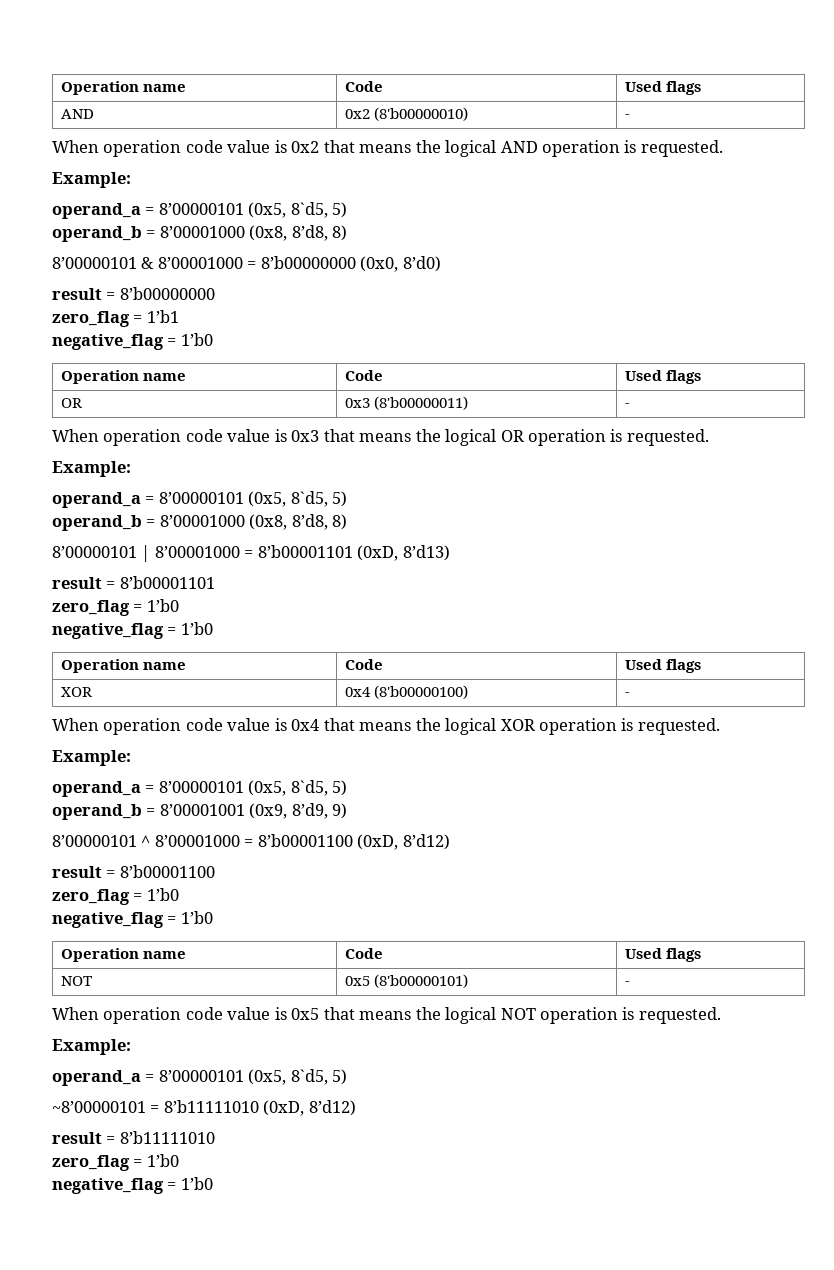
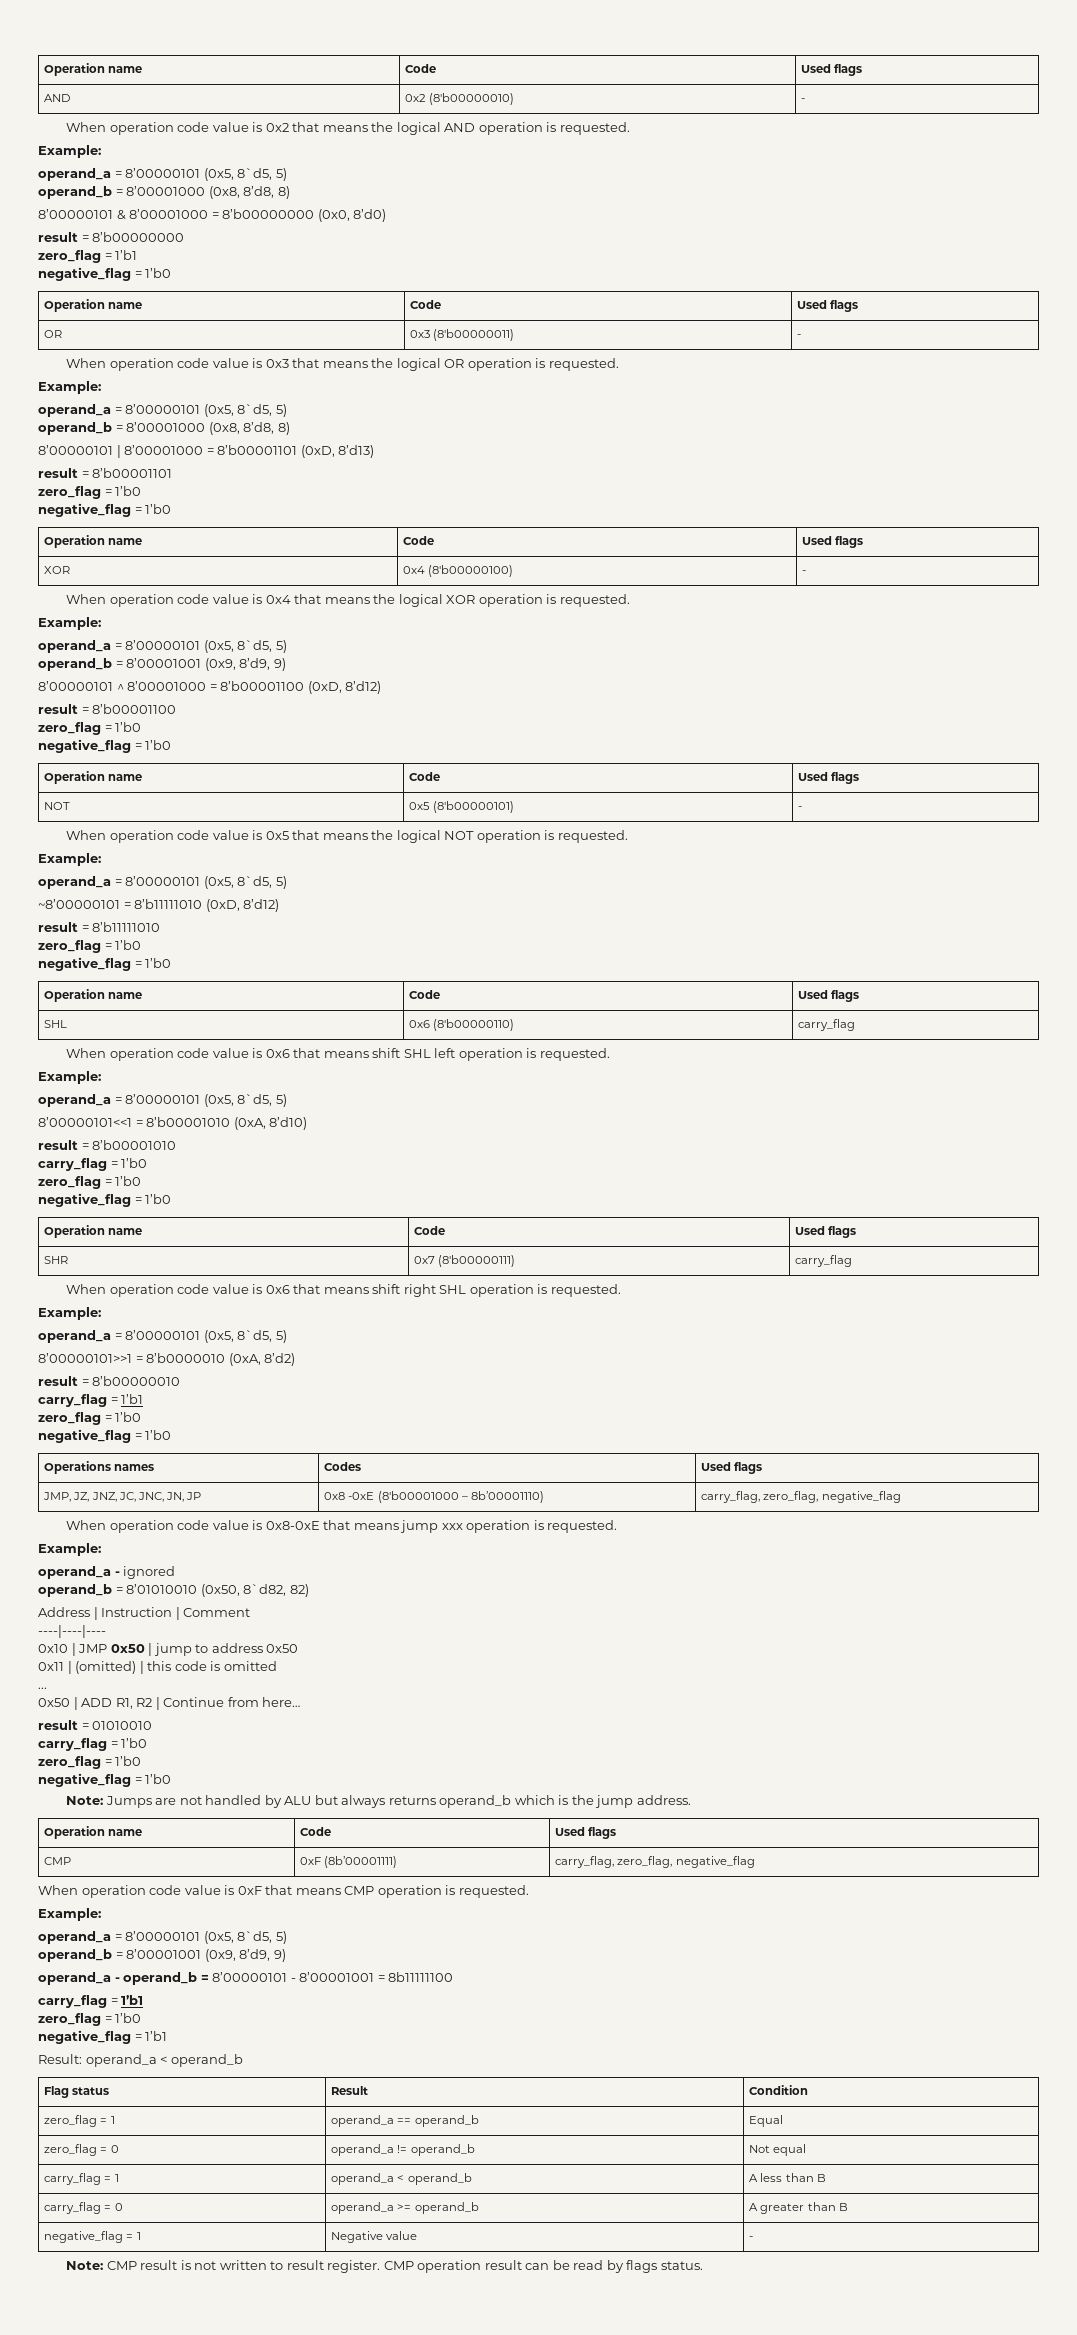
(213, 1183) none -> [44,989,143,1002] [409,990,441,999] [798,990,860,1002] [44,1020,68,1028] [409,1019,515,1031] [798,1019,856,1031] [66,1048,610,1061] [38,1071,101,1084] [38,1094,287,1107] [38,1117,308,1130] [38,1140,177,1150] [38,1158,148,1171] [38,1176,142,1189] [38,1193,172,1207] [44,1225,143,1238] [414,1226,446,1235] [795,1226,857,1238] [44,1256,69,1264] [414,1255,516,1267] [795,1255,853,1267] [66,1284,621,1297] [38,1307,101,1320] [38,1330,287,1343] [38,1353,296,1366] [38,1376,181,1386] [38,1394,144,1407] [38,1412,142,1425] [38,1429,172,1443] [44,1461,155,1474] [324,1462,362,1471] [701,1462,763,1474] [43,1492,201,1502] [324,1491,544,1503] [701,1491,901,1503] [66,1520,618,1533] [38,1543,101,1556] [38,1566,176,1579] [38,1584,309,1597] [38,1607,251,1620] [38,1625,106,1638] [38,1643,299,1656] [38,1661,277,1674] [38,1687,47,1689] [38,1697,301,1710] [38,1720,153,1730] [38,1738,148,1751] [38,1756,142,1769] [38,1773,172,1787] [66,1795,691,1808] [44,1826,143,1839] [300,1827,332,1836] [555,1827,617,1839] [44,1857,72,1865] [300,1856,398,1868] [555,1856,755,1868] [38,1885,529,1898] [38,1908,101,1921] [38,1931,287,1944] [38,1949,286,1962] [38,1972,454,1985] [38,1995,144,2008] [38,2013,142,2026] [38,2030,168,2044] [38,2054,243,2067] [44,2086,110,2098] [331,2086,369,2095] [749,2085,809,2095] [44,2115,115,2127] [331,2115,479,2127] [749,2115,784,2127] [44,2144,119,2156] [331,2144,475,2156] [749,2144,807,2156] [44,2173,119,2185] [331,2173,472,2185] [749,2173,826,2182] [44,2202,123,2214] [331,2202,479,2214] [749,2202,848,2214] [44,2231,141,2243] [331,2231,418,2243] [749,2236,754,2240] [66,2260,703,2273] // Operation name | Code | Used flags // SHL | 0x6 (8'b00000110) | carry_flag // When operation code value is 0x6 that means shift SHL left operation is requested. // Example: // operand_a = 8’00000101 (0x5, 8`d5, 5) // 8’00000101<<1 = 8’b00001010 (0xA, 8’d10) // result = 8’b00001010 // carry_flag = 1’b0 // zero_flag = 1’b0 // negative_flag = 1’b0 // Operation name | Code | Used flags // SHR | 0x7 (8'b00000111) | carry_flag // When operation code value is 0x6 that means shift right SHL operation is requested. // Example: // operand_a = 8’00000101 (0x5, 8`d5, 5) // 8’00000101>>1 = 8’b0000010 (0xA, 8’d2) // result = 8’b00000010 // carry_flag = 1’b1 // zero_flag = 1’b0 // negative_flag = 1’b0 // Operations names | Codes | Used flags // JMP, JZ, JNZ, JC, JNC, JN, JP | 0x8 -0xE (8'b00001000 – 8b’00001110) | carry_flag, zero_flag, negative_flag // When operation code value is 0x8-0xE that means jump xxx operation is requested. // Example: // operand_a - ignored // operand_b = 8’01010010 (0x50, 8`d82, 82) // Address | Instruction | Comment // ----|----|---- // 0x10 | JMP 0x50 | jump to address 0x50 // 0x11 | (omitted) | this code is omitted // ... // 0x50 | ADD R1, R2 | Continue from here… // result = 01010010 // carry_flag = 1’b0 // zero_flag = 1’b0 // negative_flag = 1’b0 // Note: Jumps are not handled by ALU but always returns operand_b which is the jump address. // Operation name | Code | Used flags // CMP | 0xF (8b’00001111) | carry_flag, zero_flag, negative_flag // When operation code value is 0xF that means CMP operation is requested. // Example: // operand_a = 8’00000101 (0x5, 8`d5, 5) // operand_b = 8’00001001 (0x9, 8’d9, 9) // operand_a - operand_b = 8’00000101 - 8’00001001 = 8b11111100 // carry_flag = 1’b1 // zero_flag = 1’b0 // negative_flag = 1’b1 // Result: operand_a < operand_b // Flag status | Result | Condition // zero_flag = 1 | operand_a == operand_b | Equal // zero_flag = 0 | operand_a != operand_b | Not equal // carry_flag = 1 | operand_a < operand_b | A less than B // carry_flag = 0 | operand_a >= operand_b | A greater than B // negative_flag = 1 | Negative value | - // Note: CMP result is not written to result register. CMP operation result can be read by flags status.

